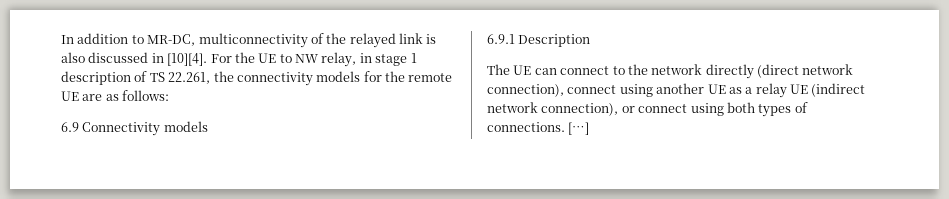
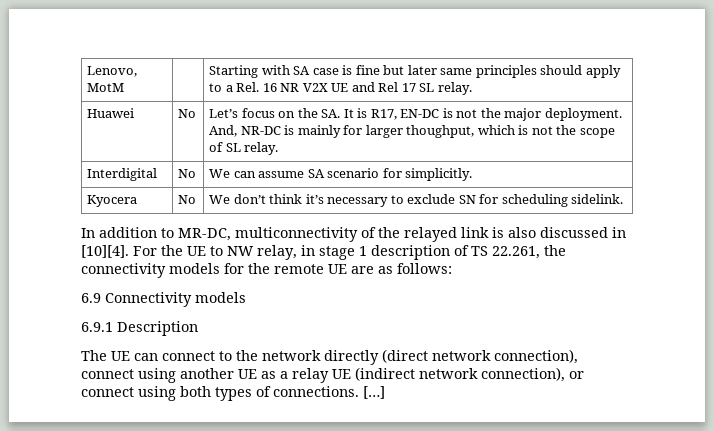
(61, 39) none -> [87,66,138,77] [87,83,125,92] [209,65,621,78] [209,82,472,95] [87,108,135,118] [178,109,197,118] [209,108,622,121] [209,125,615,138] [209,142,279,155] [87,168,158,181] [178,169,197,178] [209,168,473,181] [87,195,138,207] [178,195,197,204] [209,194,624,207] Lenovo, MotM | | Starting with SA case is fine but later same principles should apply to a Rel. 16 NR V2X UE and Rel 17 SL relay. // Huawei | No | Let’s focus on the SA. It is R17, EN-DC is not the major deployment. And, NR-DC is mainly for larger thoughput, which is not the scope of SL relay. // Interdigital | No | We can assume SA scenario for simplicitly. // Kyocera | No | We don’t think it’s necessary to exclude SN for scheduling sidelink. //

